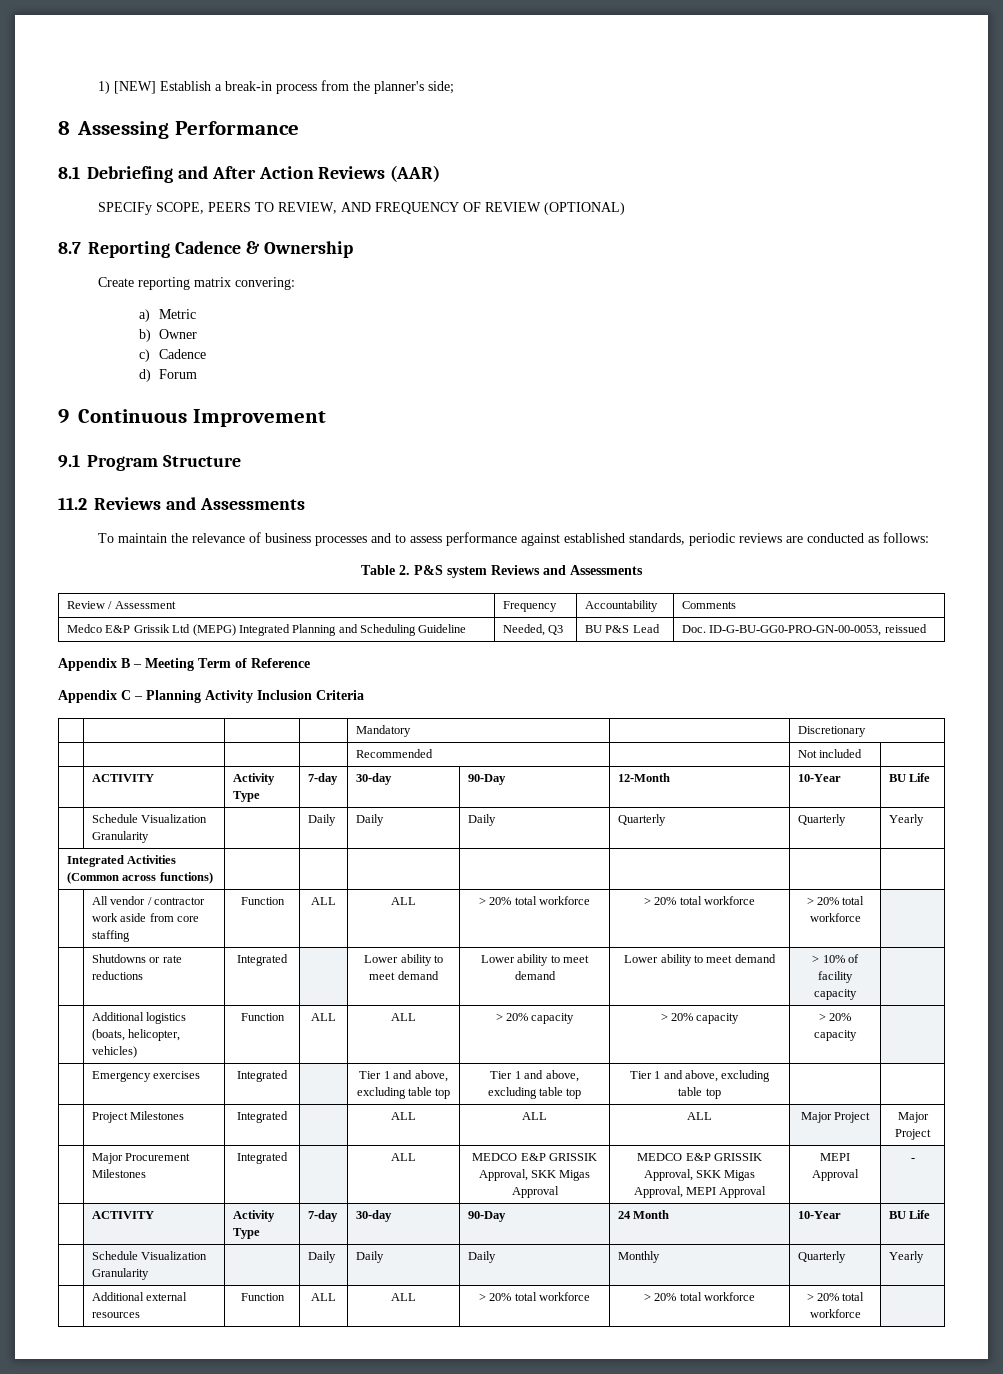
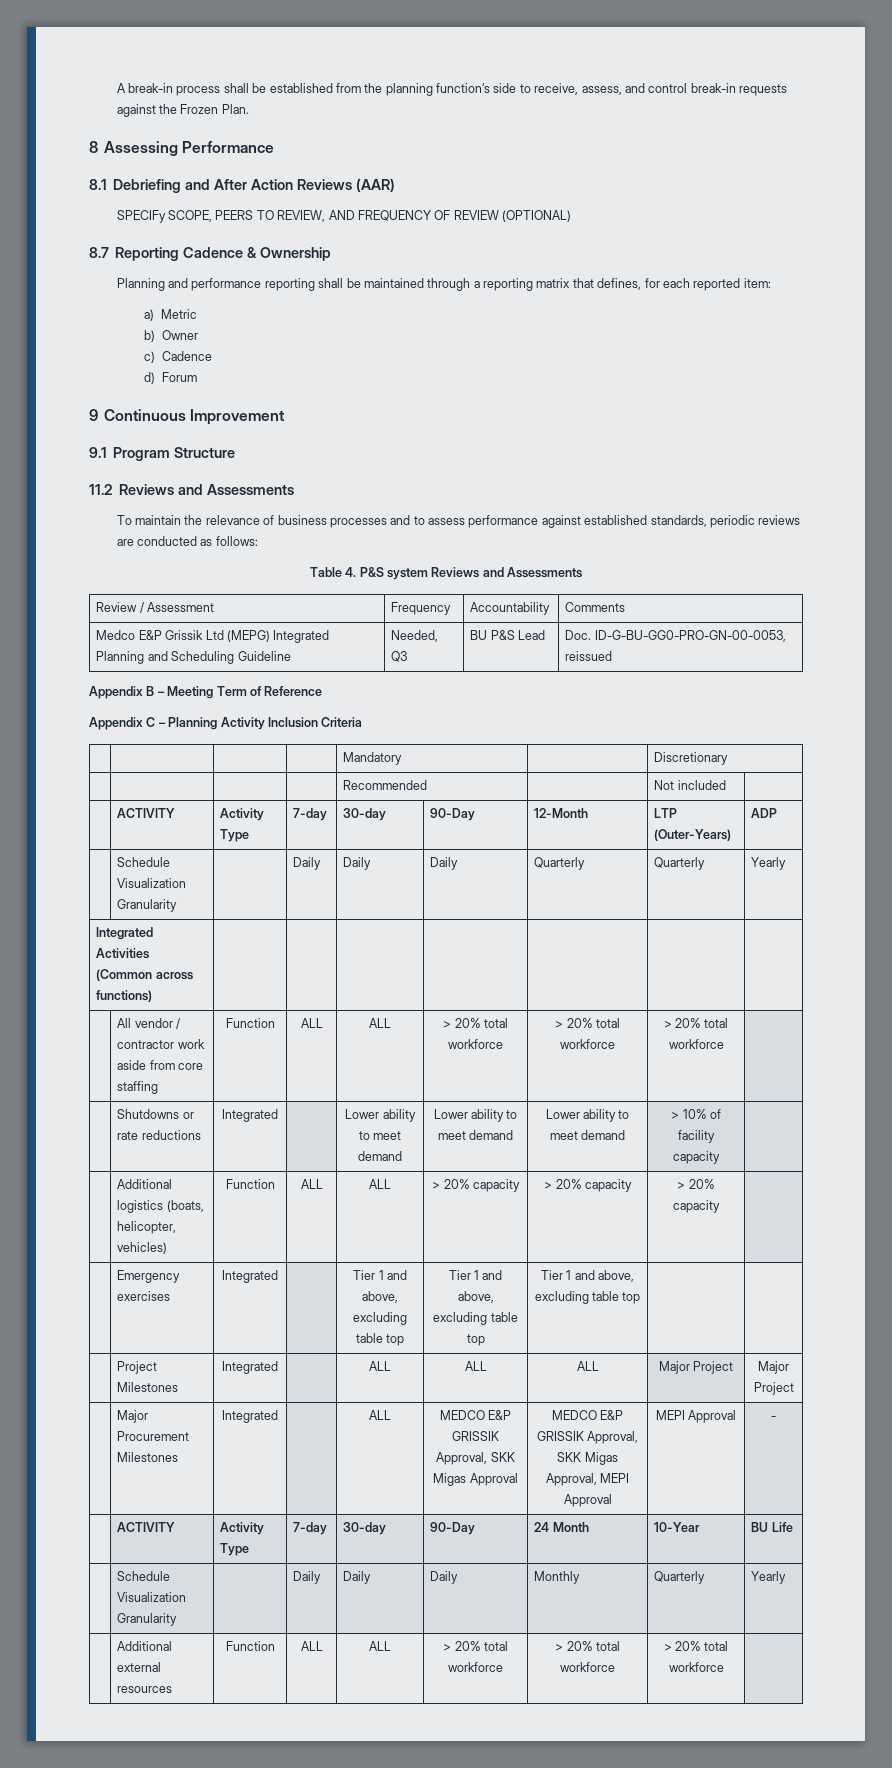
[98,80,455,94] 1) [NEW] Establish a break-in process from the planner's side; -> [116,83,788,96] [116,104,249,117] A break-in process shall be established from the planning function’s side to receive, assess, and control break-in requests against the Frozen Plan.
[98,277,296,290] Create reporting matrix convering: -> [116,278,771,291] Planning and performance reporting shall be maintained through a reporting matrix that defines, for each reported item:
[399,565,410,575] 2. -> [345,567,357,577] 4.
[798,774,842,782] [889,773,931,782] 10-Year | BU Life -> [654,808,678,818] [654,829,732,841] [751,808,778,818] LTP (Outer-Years) | ADP

